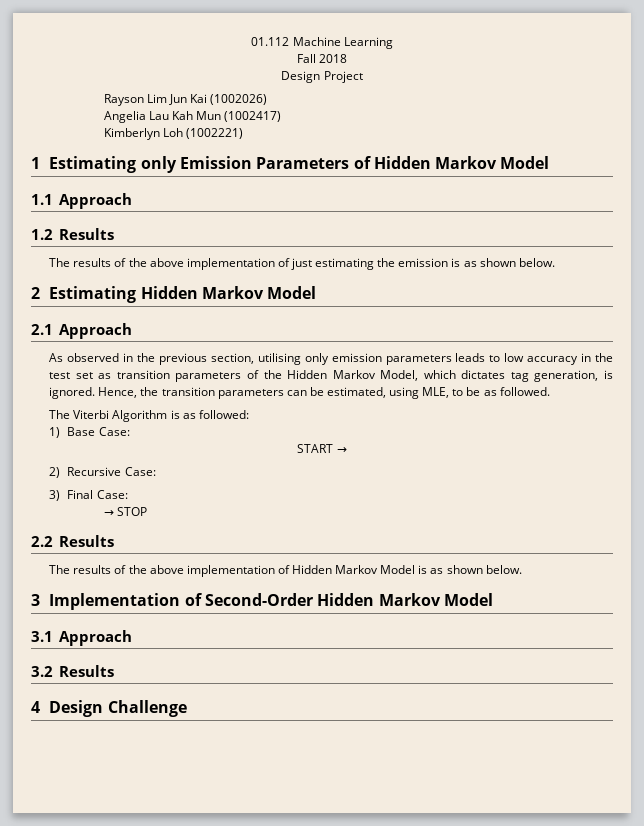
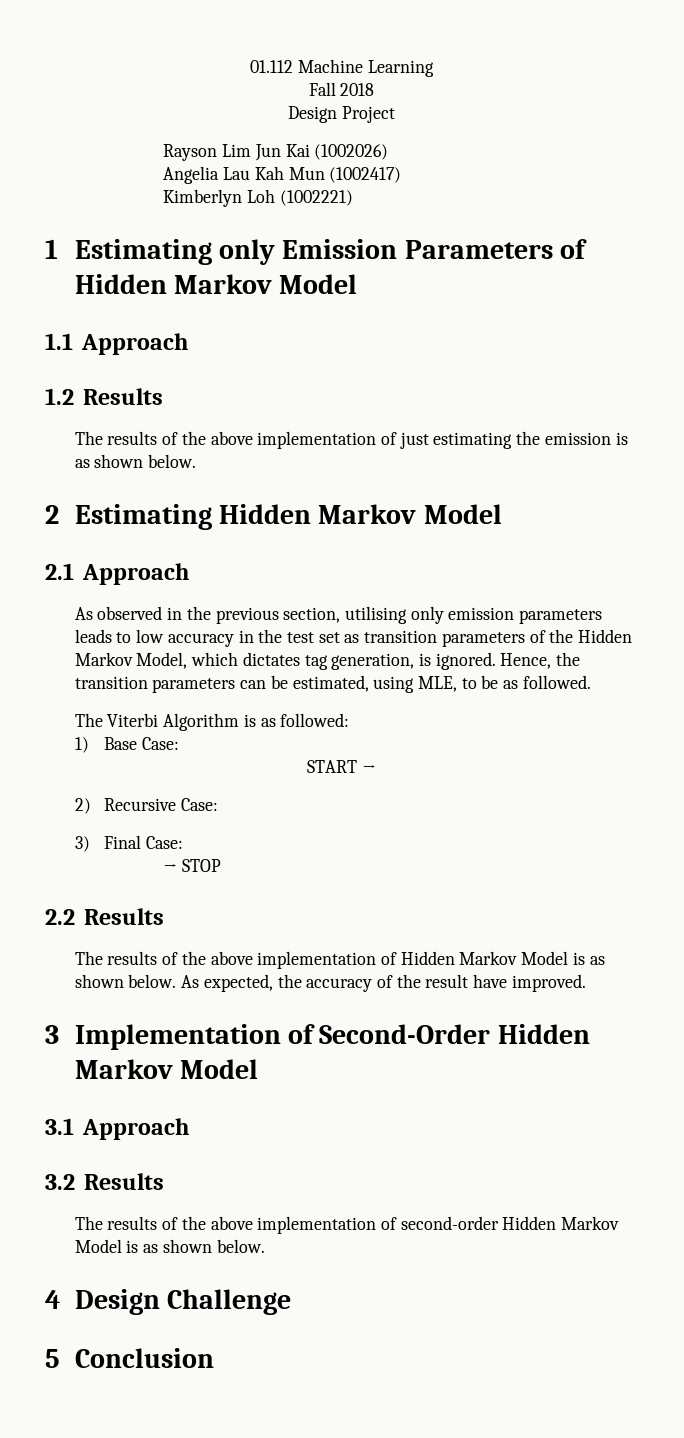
(522, 569) none -> [181,974,586,992] As expected, the accuracy of the result have improved.
(114, 671) none -> [74,1216,620,1234] [74,1239,265,1253] // The results of the above implementation of second-order Hidden Markov Model is as shown below.
(187, 708) none -> [45,1348,214,1368] // 5 Conclusion

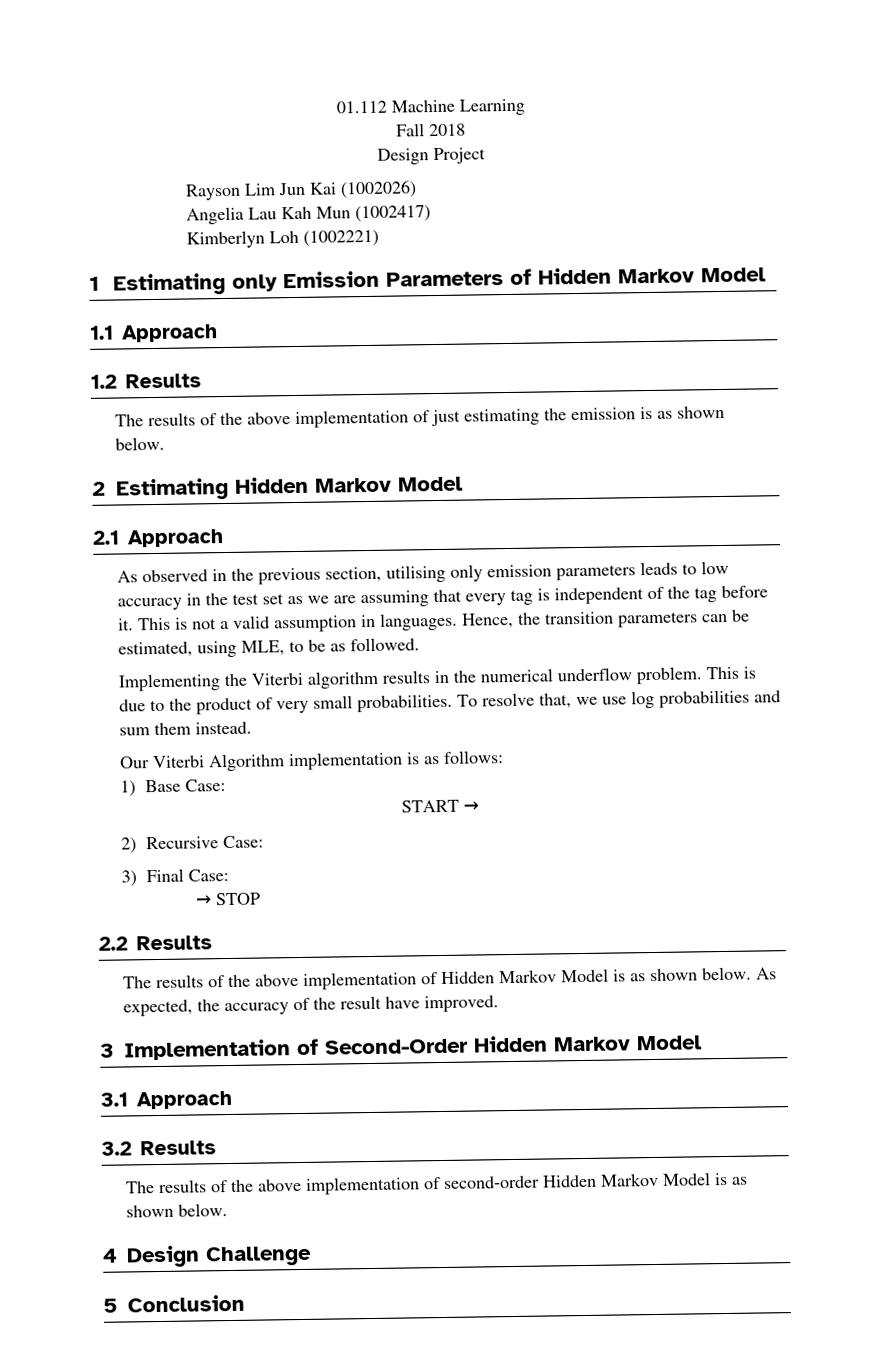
[364,629,633,647] [74,652,496,670] transition parameters of the Hidden Markov Model, which dictates tag generation, is ignored. -> [307,585,769,608] [118,612,459,633] we are assuming that every tag is independent of the tag before it. This is not a valid assumption in languages.
[74,713,103,727] The -> [118,666,757,692] [119,689,782,715] [119,721,253,736] [119,756,151,769] Implementing the Viterbi algorithm results in the numerical underflow problem. This is due to the product of very small probabilities. To resolve that, we use log probabilities and sum them instead. // Our
[243,713,350,727] is as followed: -> [288,750,505,771] implementation is as follows:

